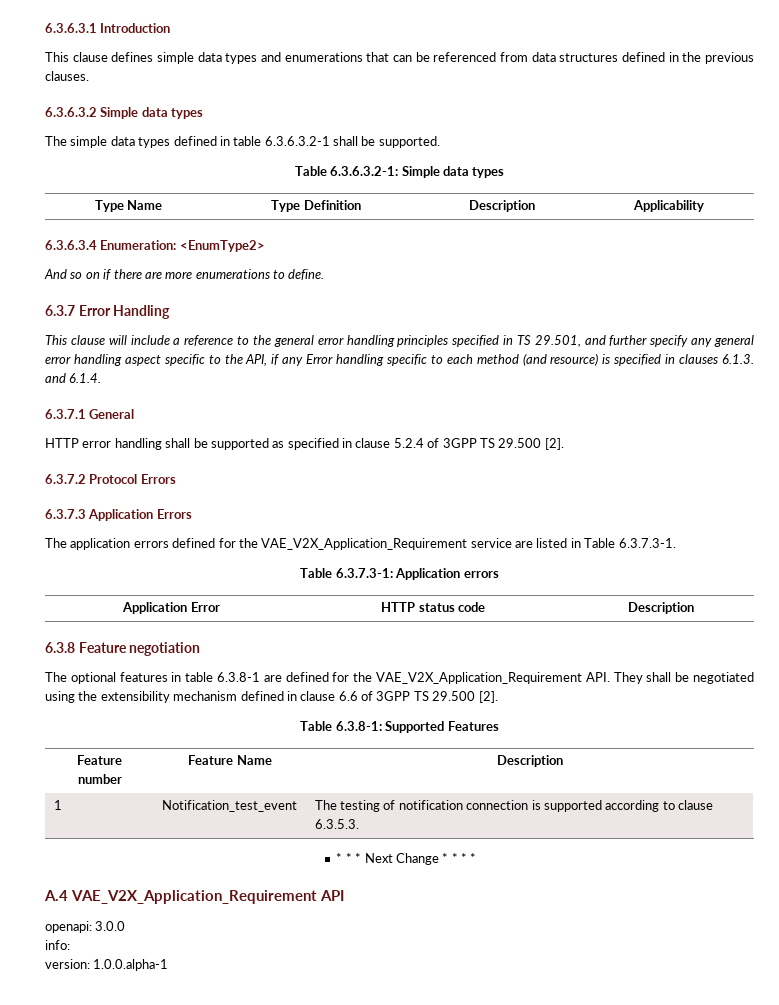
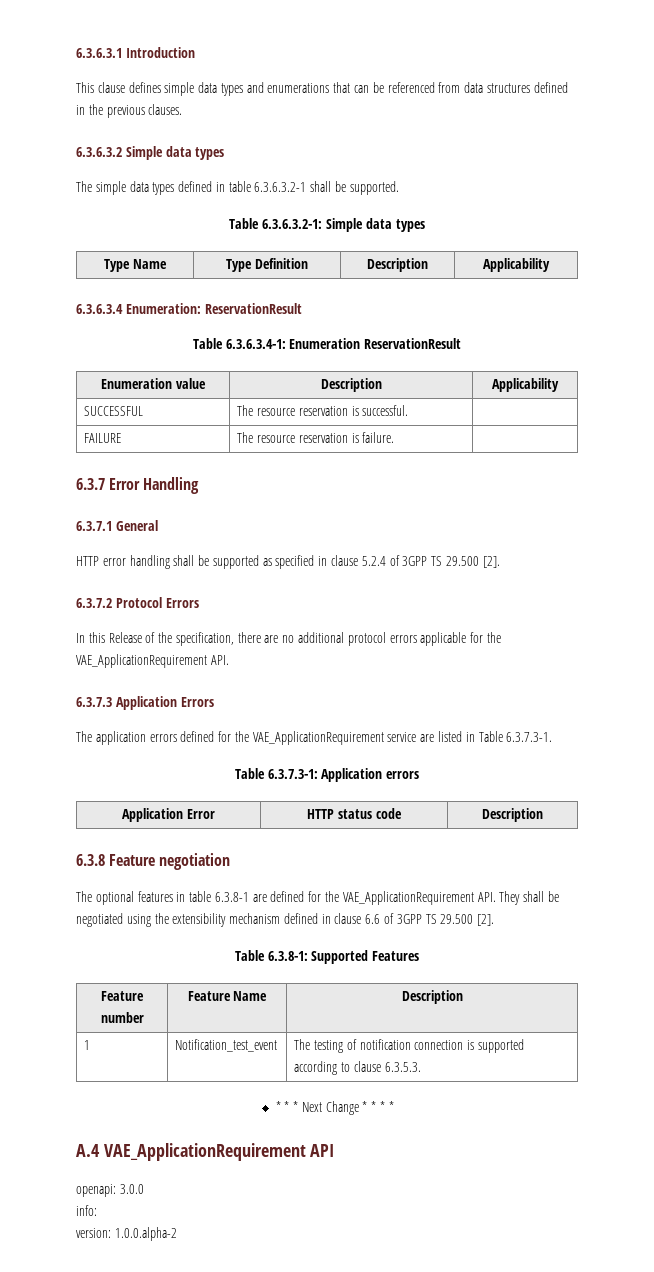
[179,240,265,252] [44,269,325,280] [45,305,171,319] [45,335,755,347] [45,353,755,366] [45,373,102,383] <EnumType2> // And so on if there are more enumerations to define. // 6.3.7 Error Handling // This clause will include a reference to the general error handling principles specified in TS 29.501, and further specify any general error handling aspect specific to the API, if any Error handling specific to each method (and resource) is specified in clauses 6.1.3. and 6.1.4. -> [204,303,302,314] [192,338,462,349] [101,378,206,389] [320,378,382,392] [492,378,559,392] [84,406,144,416] [237,405,409,416] [84,433,122,443] [237,432,395,443] [76,477,200,494] ReservationResult // Table 6.3.6.3.4-1: Enumeration ReservationResult // Enumeration value | Description | Applicability // SUCCESSFUL | The resource reservation is successful. | // FAILURE | The resource reservation is failure. | // 6.3.7 Error Handling
(176, 479) none -> [76,632,501,646] [76,654,229,668] // In this Release of the specification, there are no additional protocol errors applicable for the VAE_ApplicationRequirement API.
[261,538,468,550] VAE_V2X_Application_Requirement -> [252,731,384,745] VAE_ApplicationRequirement
[376,672,582,684] VAE_V2X_Application_Requirement -> [342,891,474,905] VAE_ApplicationRequirement
[71,890,317,904] VAE_V2X_Application_Requirement -> [103,1143,306,1161] VAE_ApplicationRequirement
[93,959,169,971] 1.0.0.alpha-1 -> [114,1227,177,1241] 1.0.0.alpha-2

